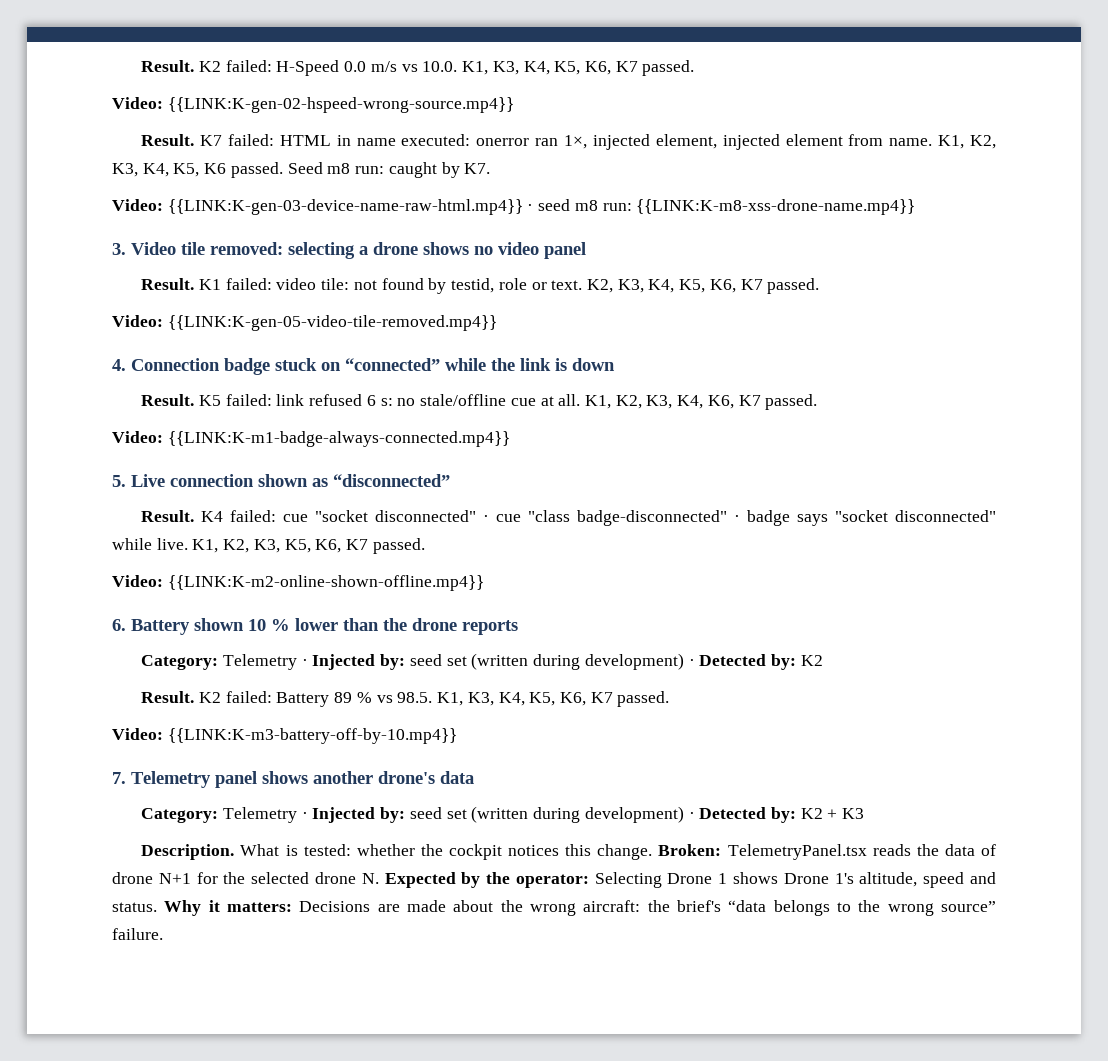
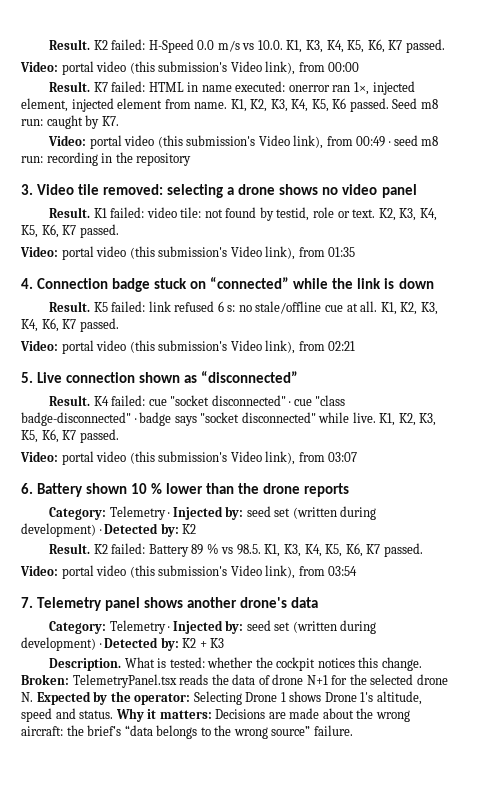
[167,97,514,113] {{LINK:K-gen-02-hspeed-wrong-source.mp4}} -> [61,61,360,75] portal video (this submission's Video link), from 00:00
[167,199,916,215] {{LINK:K-gen-03-device-name-raw-html.mp4}} · seed m8 run: {{LINK:K-m8-xss-drone-name.mp4}} -> [89,135,439,149] [21,152,192,166] portal video (this submission's Video link), from 00:49 · seed m8 run: recording in the repository
[167,315,497,331] {{LINK:K-gen-05-video-tile-removed.mp4}} -> [61,246,356,260] portal video (this submission's Video link), from 01:35
[167,431,510,447] {{LINK:K-m1-badge-always-connected.mp4}} -> [61,340,356,354] portal video (this submission's Video link), from 02:21
[167,575,484,591] {{LINK:K-m2-online-shown-offline.mp4}} -> [61,451,358,465] portal video (this submission's Video link), from 03:07
[167,728,457,744] {{LINK:K-m3-battery-off-by-10.mp4}} -> [61,565,358,579] portal video (this submission's Video link), from 03:54

